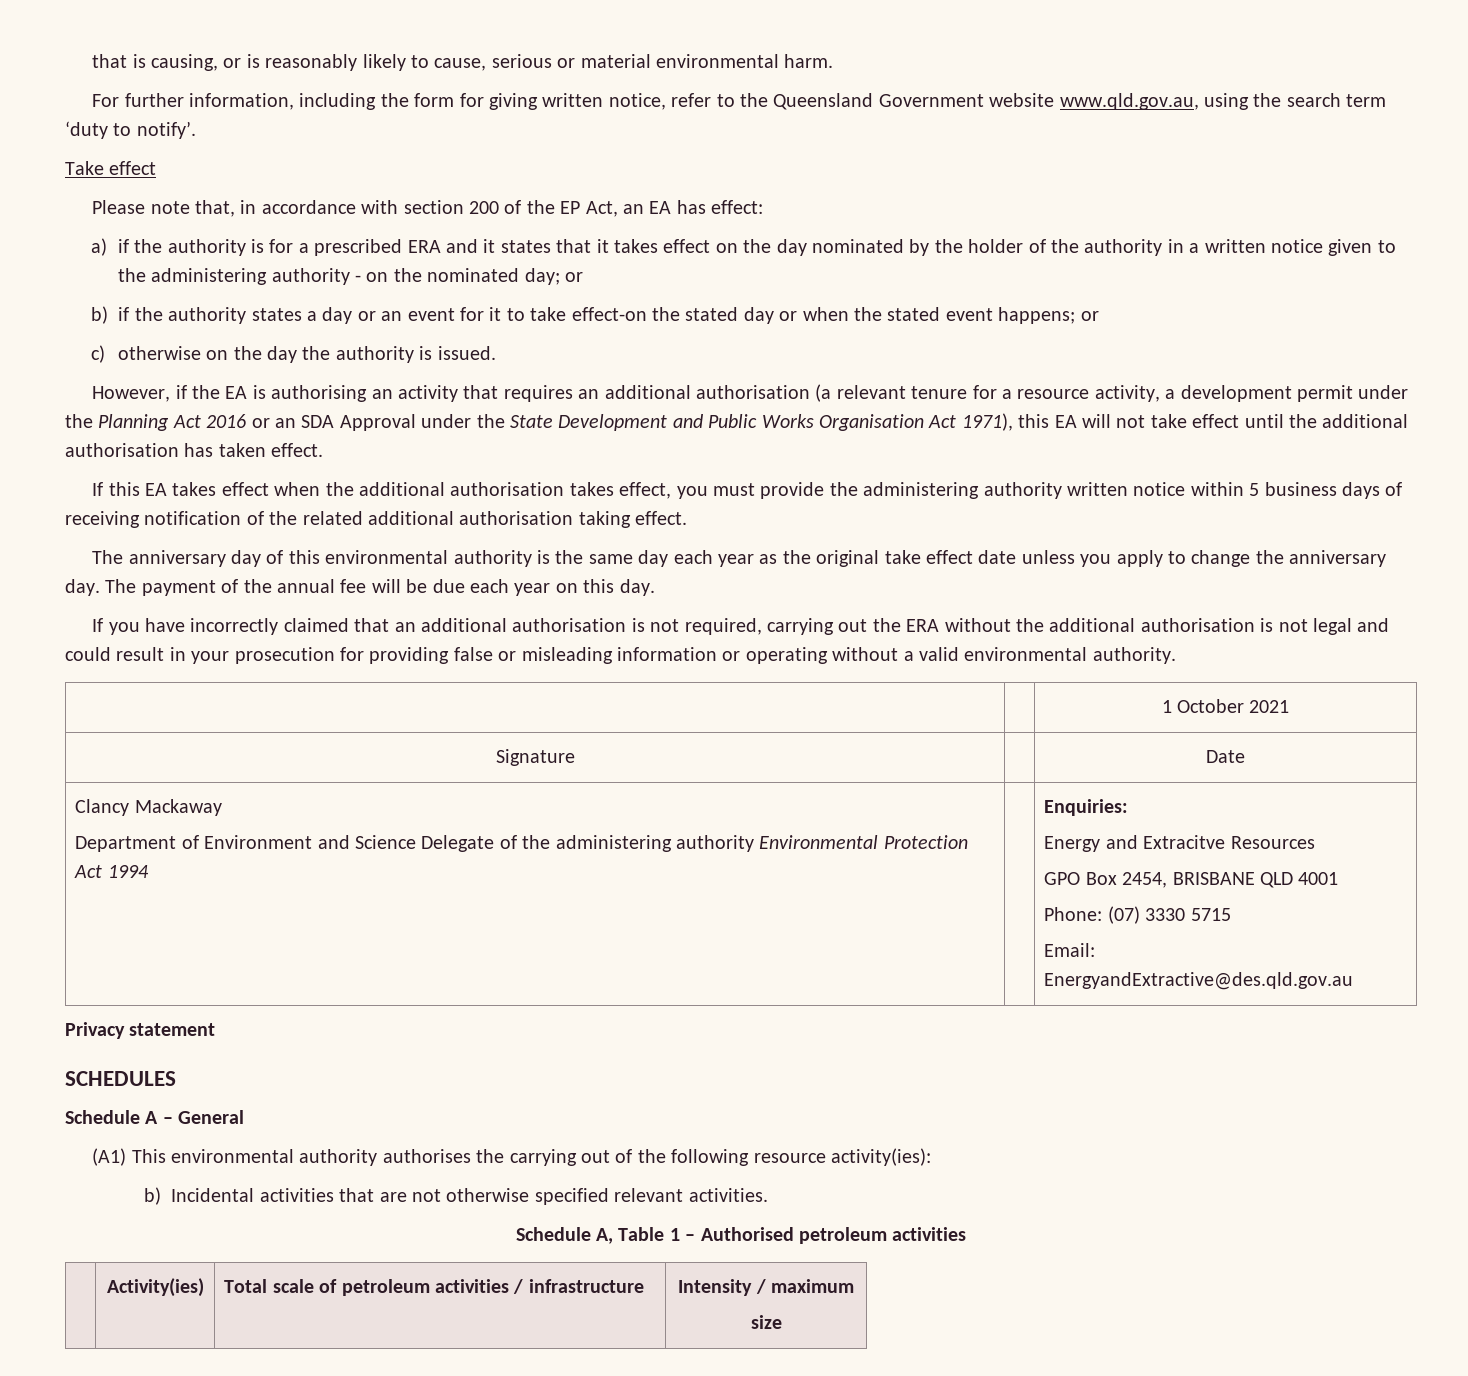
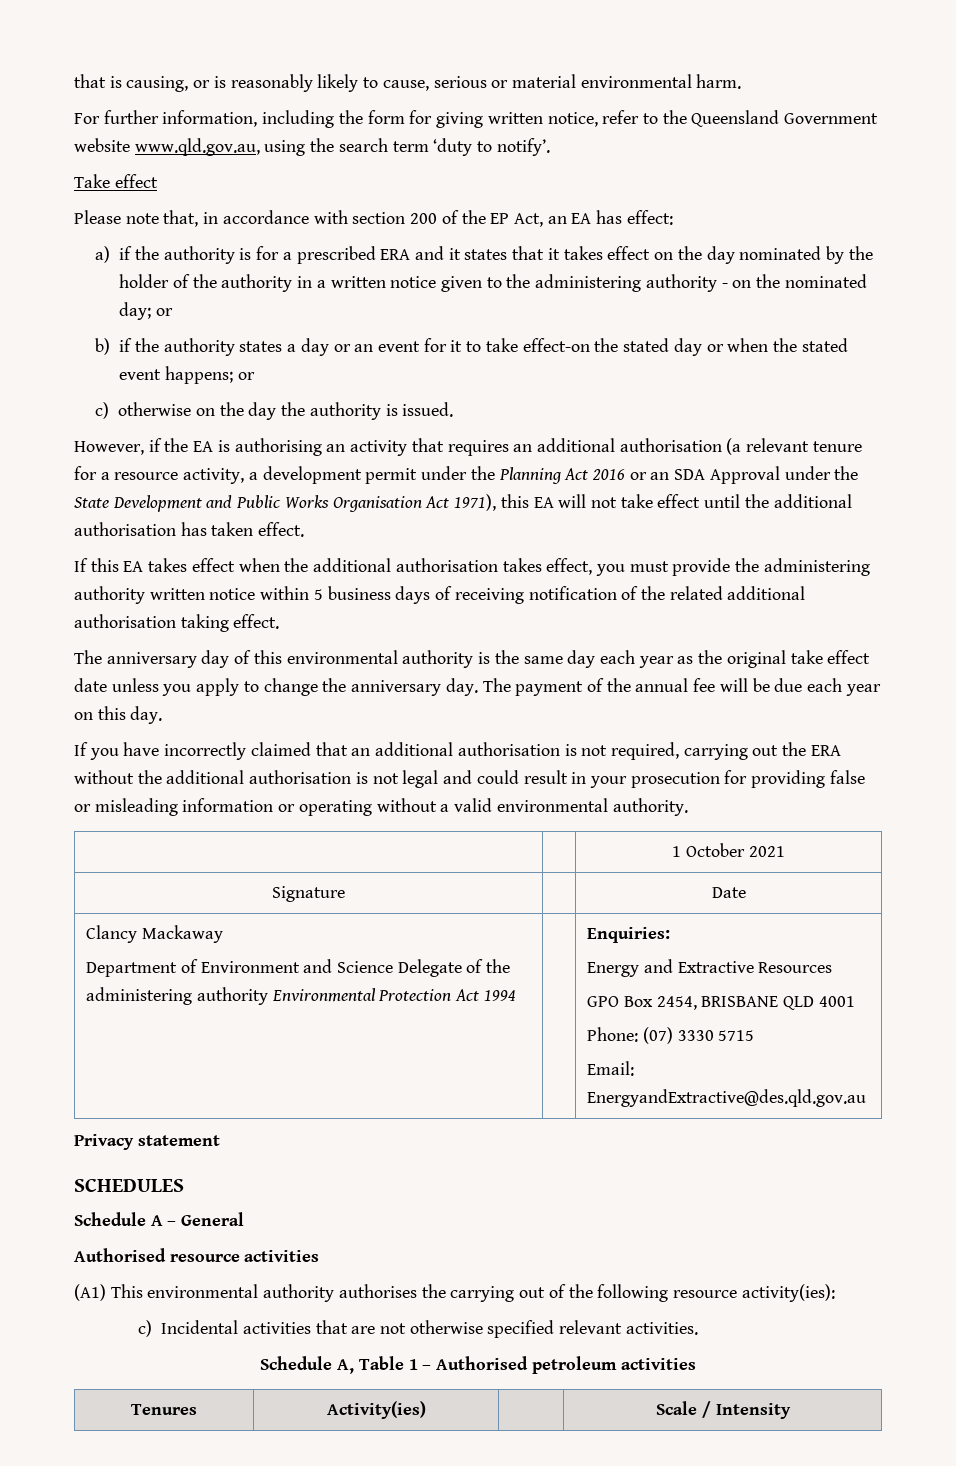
[1143,835,1226,849] Extracitve -> [677,961,754,973] Extractive
(245, 1117) none -> [74,1248,320,1262] // Authorised resource activities
[144,1187,162,1205] b) -> [138,1320,153,1337] c)
(967, 1234) none -> [131,1404,197,1415] Tenures
[224,1279,644,1296] [678,1279,854,1296] [750,1315,782,1329] Total scale of petroleum activities / infrastructure | Intensity / maximum // size -> [655,1401,791,1419] | Scale / Intensity

